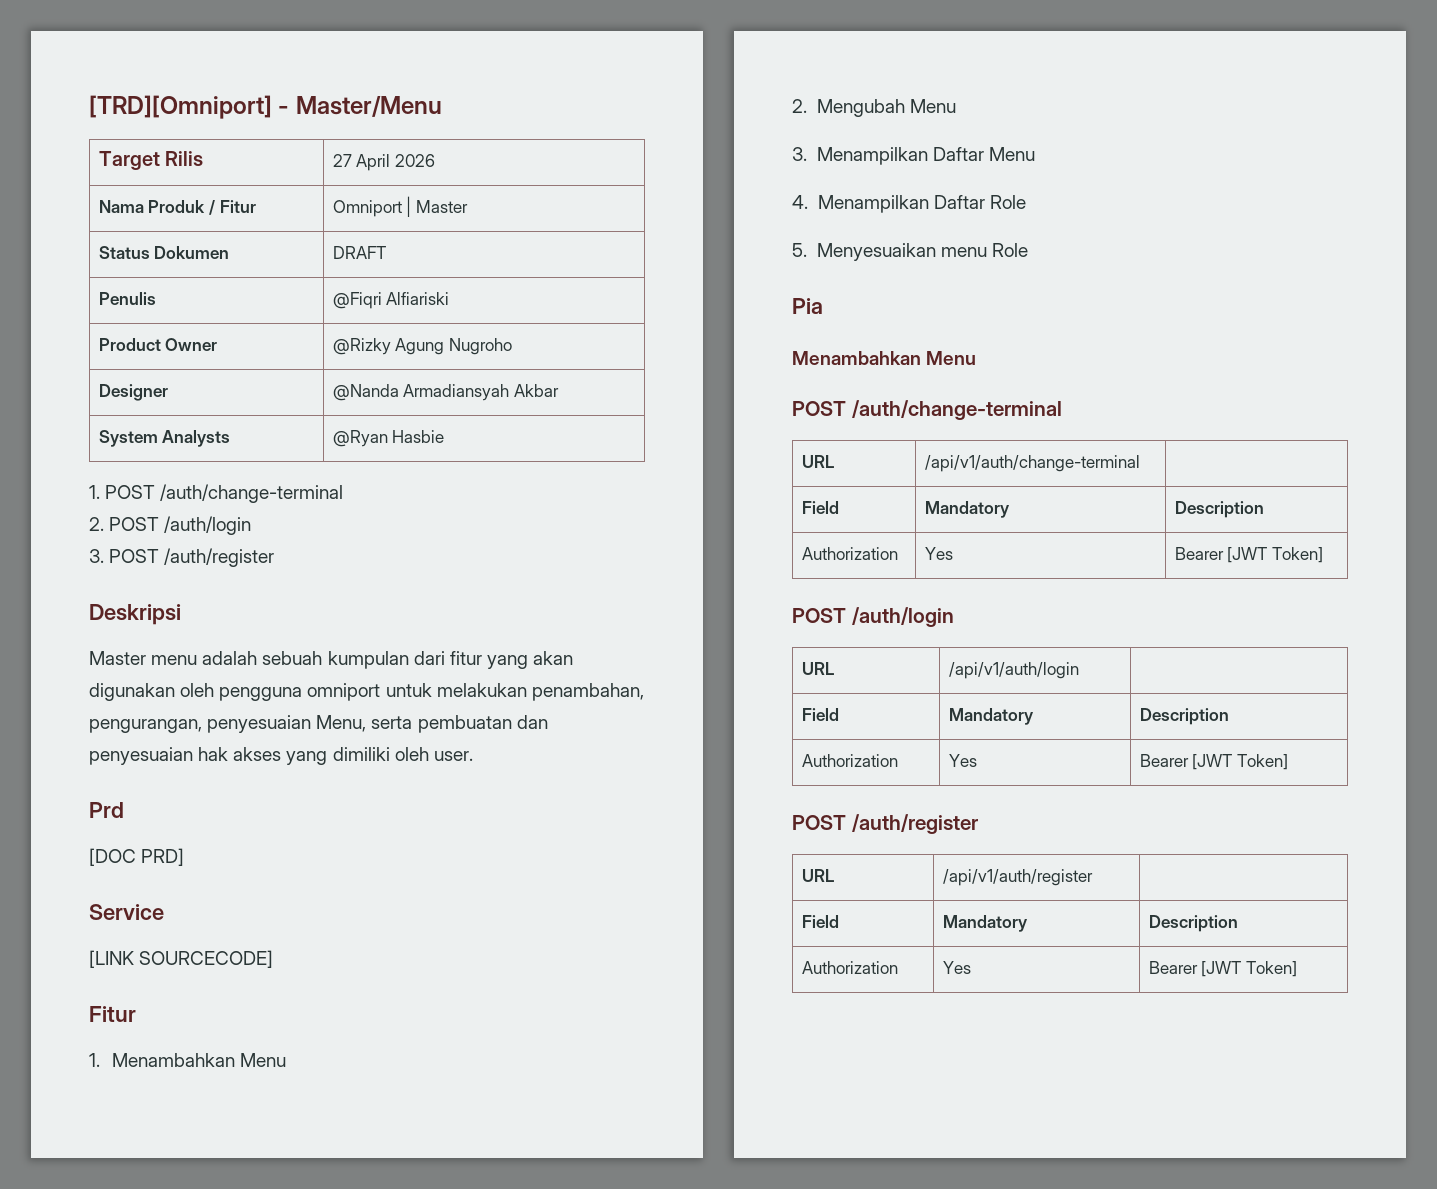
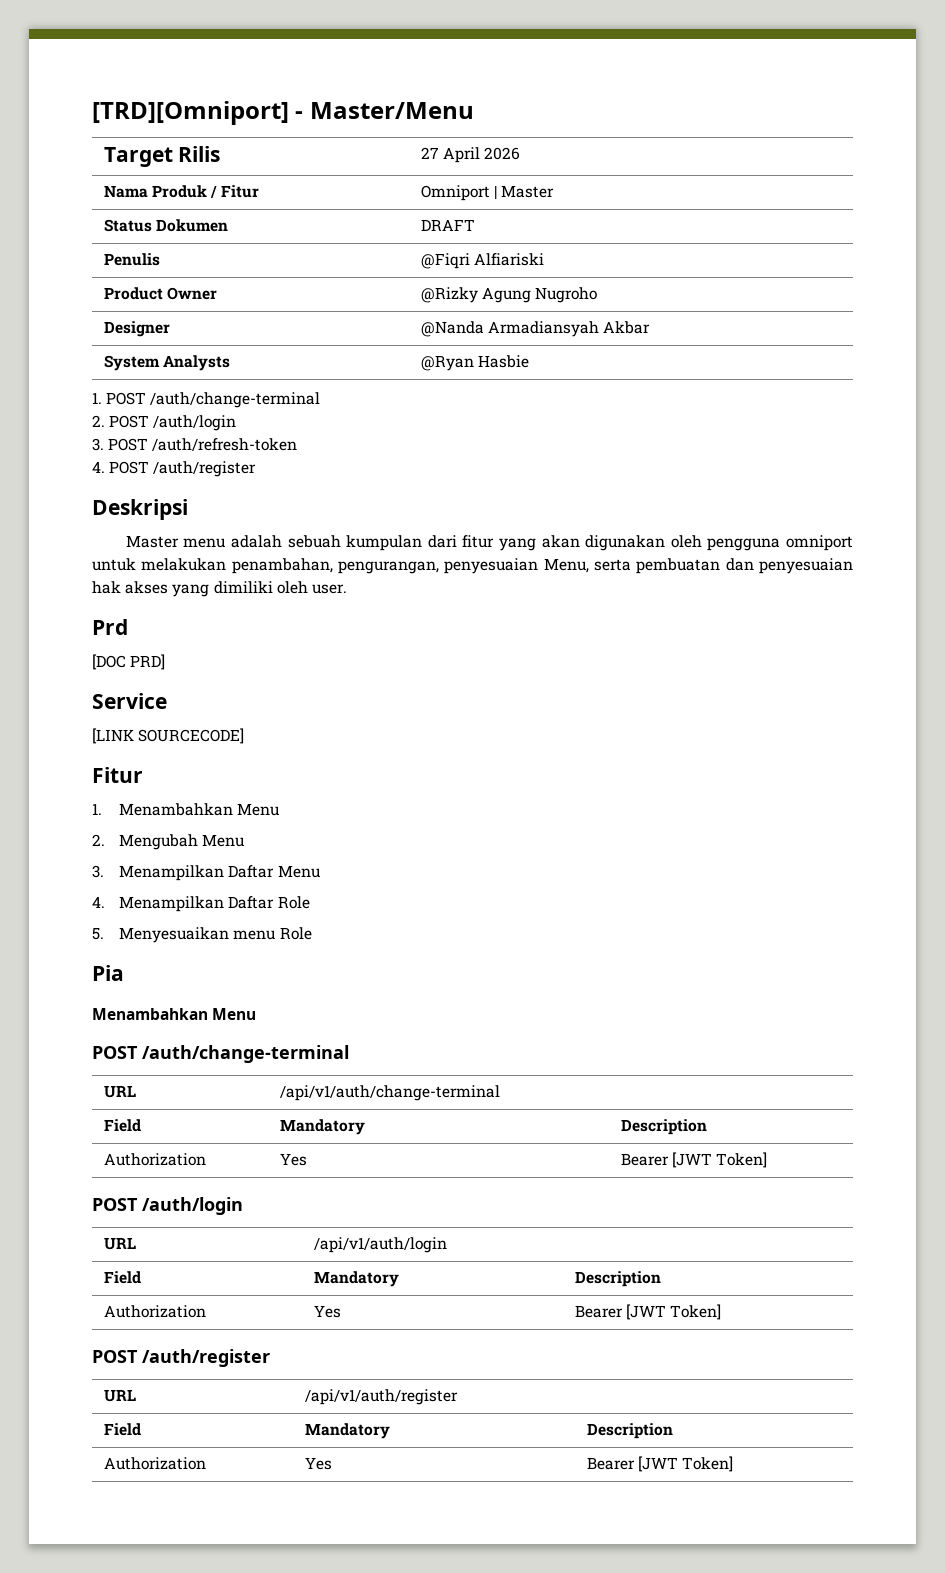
(160, 556) none -> [152,438,298,451] [92,461,150,474] /auth/refresh-token // 4. POST

